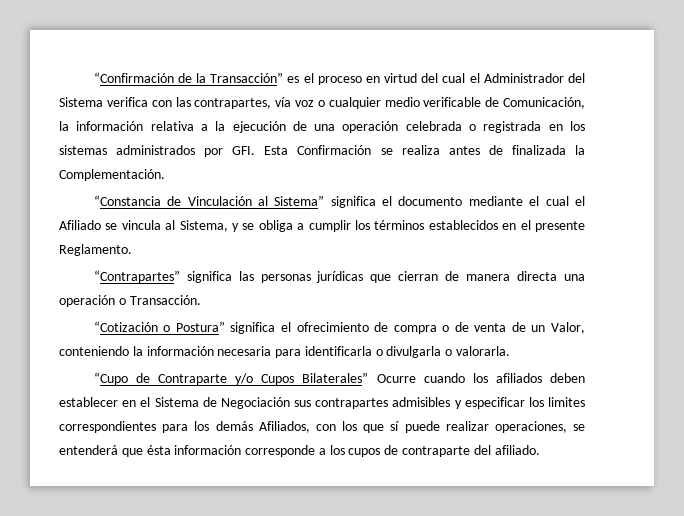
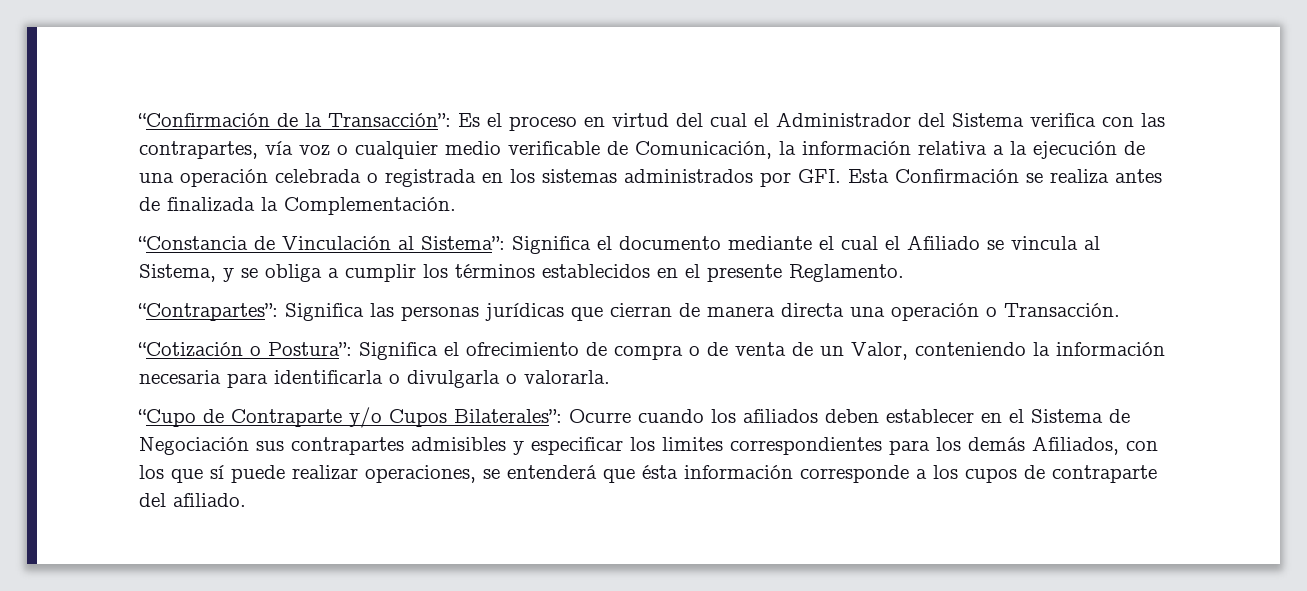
[210,72,300,83] Transacción” es -> [328,113,480,127] Transacción”: Es
[274,195,376,208] Sistema” significa -> [421,236,591,254] Sistema”: Significa
[93,270,232,283] “Contrapartes” significa -> [138,303,364,321] “Contrapartes”: Significa
[175,321,276,334] Postura” significa -> [268,342,438,360] Postura”: Significa
[302,372,369,383] Bilaterales” -> [454,409,562,423] Bilaterales”:

